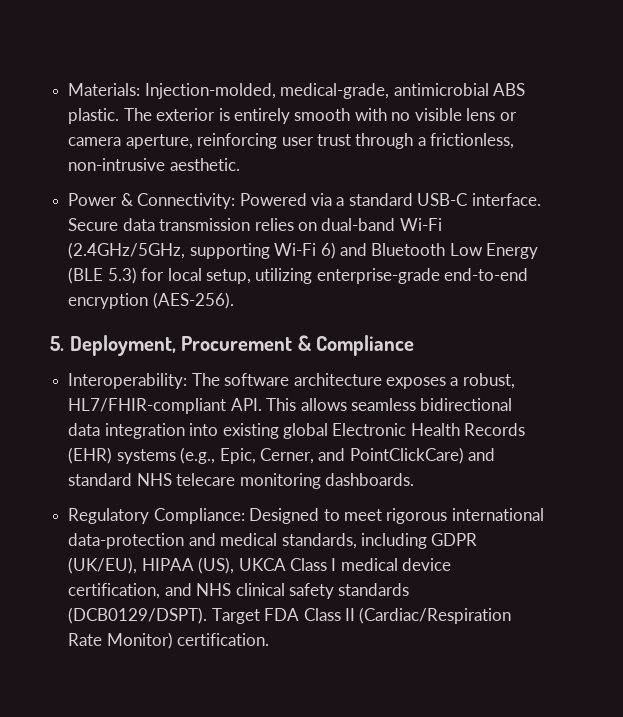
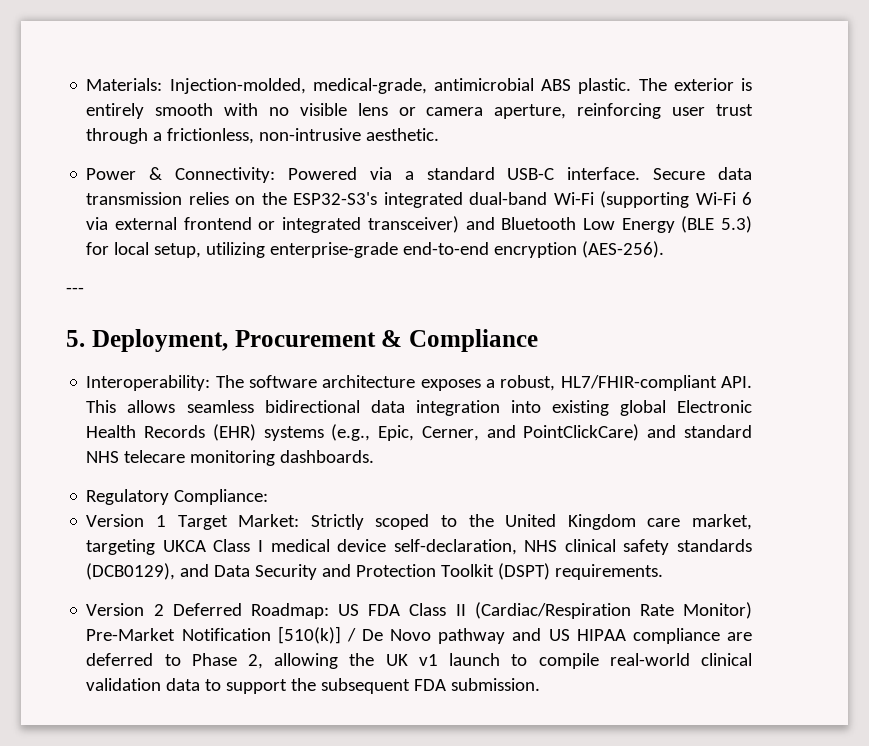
[321,218,442,231] [68,242,336,259] dual-band Wi-Fi (2.4GHz/5GHz, supporting Wi-Fi 6) -> [261,191,753,208] [86,216,459,233] the ESP32-S3's integrated dual-band Wi-Fi (supporting Wi-Fi 6 via external frontend or integrated transceiver)
(234, 300) none -> [66,287,84,294] // ---
[249,508,544,524] [68,533,478,549] [68,557,235,574] Designed to meet rigorous international data-protection and medical standards, including GDPR (UK/EU), HIPAA (US), -> [86,514,753,530] [86,539,156,555] // Version 1 Target Market: Strictly scoped to the United Kingdom care market, targeting
[68,583,192,599] certification, and -> [393,539,517,555] self-declaration,
[68,607,260,624] (DCB0129/DSPT). Target -> [86,563,664,580] [86,603,360,619] (DCB0129), and Data Security and Protection Toolkit (DSPT) requirements. // Version 2 Deferred Roadmap: US
[177,633,270,646] certification. -> [86,626,752,644] [86,653,752,669] [86,678,541,694] Pre-Market Notification [510(k)] / De Novo pathway and US HIPAA compliance are deferred to Phase 2, allowing the UK v1 launch to compile real-world clinical validation data to support the subsequent FDA submission.

